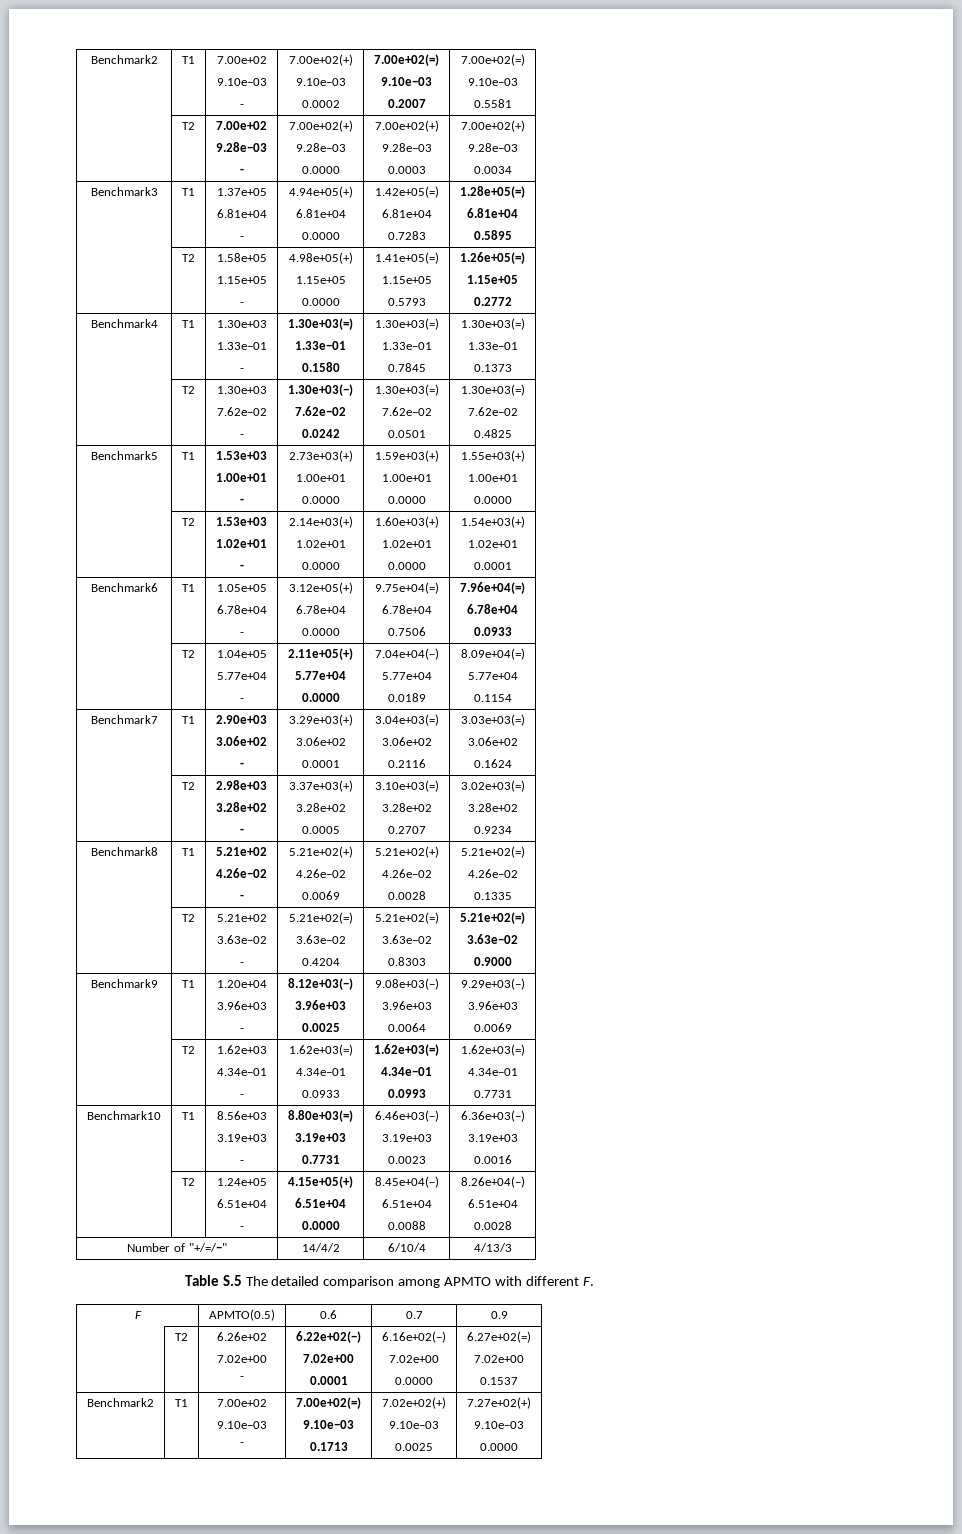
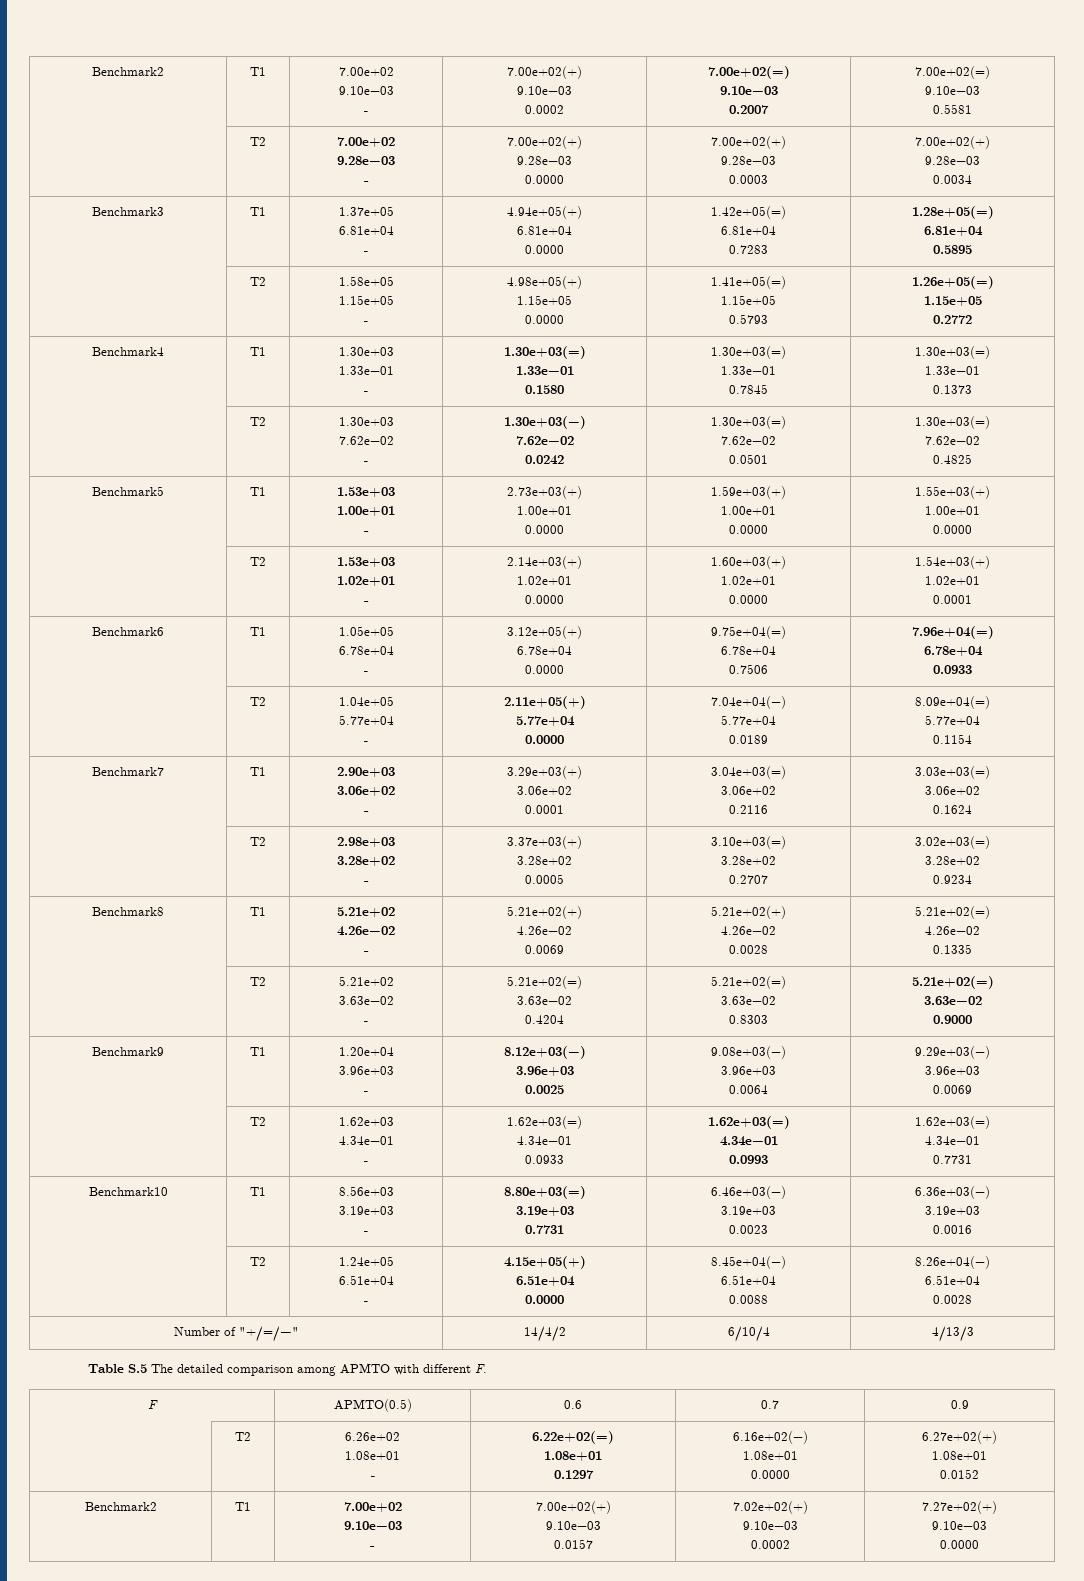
[217,1355,267,1363] [240,1376,244,1380] [296,1331,361,1343] [303,1354,354,1363] [309,1376,348,1385] 7.02e+00 // - | 6.22e+02(−) // 7.02e+00 // 0.0001 -> [345,1451,400,1460] [370,1476,375,1479] [532,1431,614,1444] [544,1451,602,1461] [553,1470,594,1479] 1.08e+01 // - | 6.22e+02(=) // 1.08e+01 // 0.1297
[389,1355,439,1363] [395,1377,433,1385] [467,1331,531,1343] [474,1355,524,1363] [480,1377,518,1385] [87,1398,154,1407] [175,1399,188,1407] [217,1399,267,1407] [217,1421,267,1429] [240,1442,244,1446] [296,1397,361,1409] [303,1420,354,1429] [309,1442,348,1451] 7.02e+00 // 0.0000 | 6.27e+02(=) // 7.02e+00 // 0.1537 // Benchmark2 | T1 | 7.00e+02 // 9.10e−03 // - | 7.00e+02(=) // 9.10e−03 // 0.1713 -> [742,1451,798,1460] [750,1470,790,1479] [922,1431,997,1444] [932,1451,987,1460] [940,1469,979,1479] [84,1502,157,1511] [235,1502,252,1511] [343,1502,402,1512] [343,1521,402,1530] [370,1546,375,1549] [535,1501,611,1514] [545,1521,601,1530] [553,1539,593,1549] 1.08e+01 // 0.0000 | 6.27e+02(+) // 1.08e+01 // 0.0152 // Benchmark2 | T1 | 7.00e+02 // 9.10e−03 // - | 7.00e+02(+) // 9.10e−03 // 0.0157
[395,1443,433,1451] 0.0025 -> [750,1540,790,1549] 0.0002

